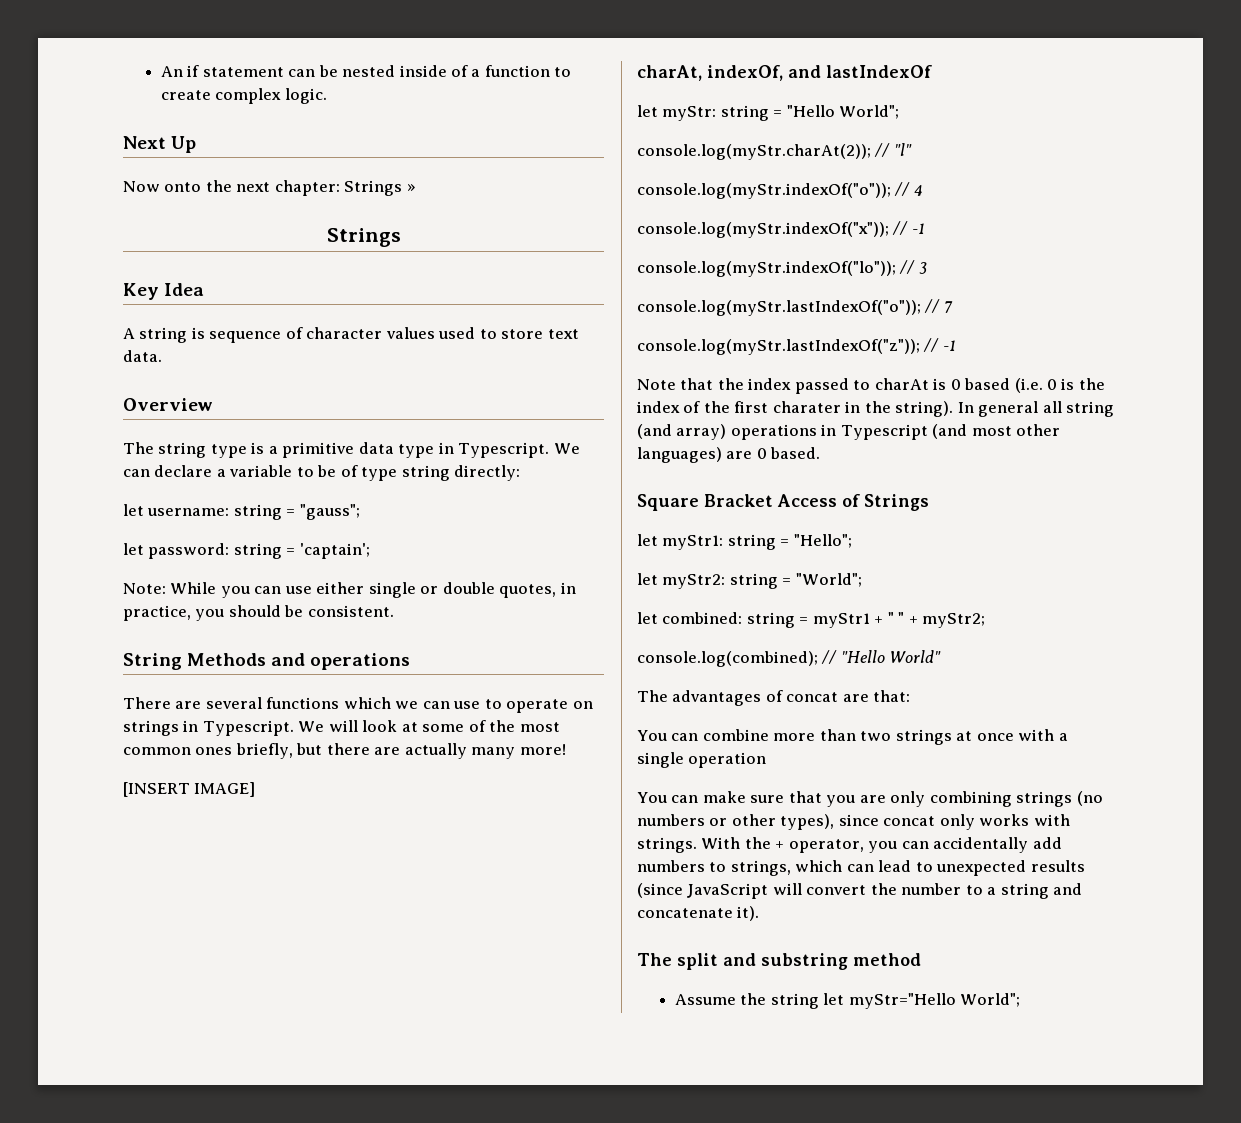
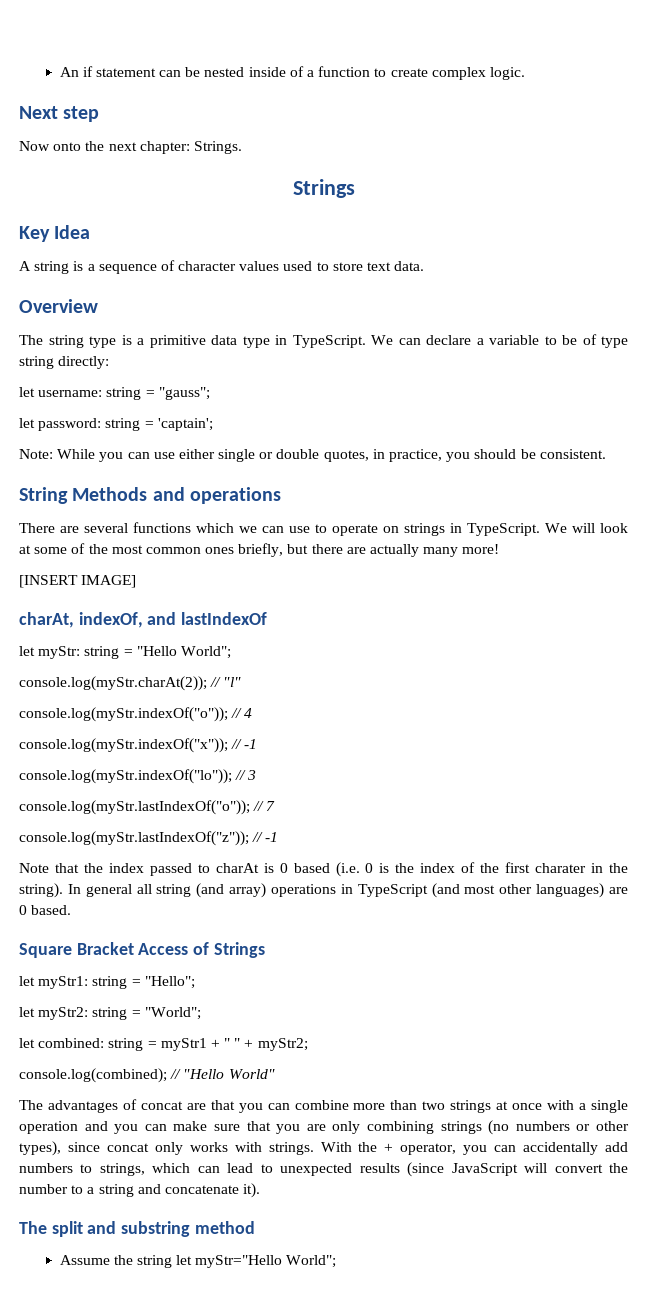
[171,136,197,153] Up -> [63,106,100,122] step
[344,180,416,196] Strings » -> [193,141,242,154] Strings.
(205, 333) none -> [87,264,95,271] a
[458,442,550,458] Typescript. -> [292,335,366,348] TypeScript.
[202,720,294,736] Typescript. -> [467,523,540,536] TypeScript.
[840,424,928,440] Typescript -> [357,884,428,897] TypeScript
[873,690,911,702] [637,730,667,741] that: // You -> [210,1100,263,1113] that you
[637,792,667,803] // You -> [84,1121,139,1134] and you

